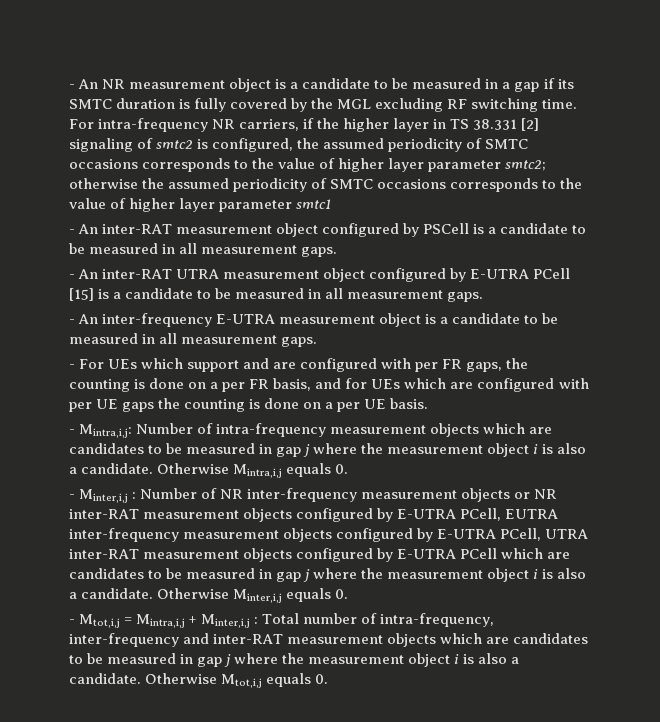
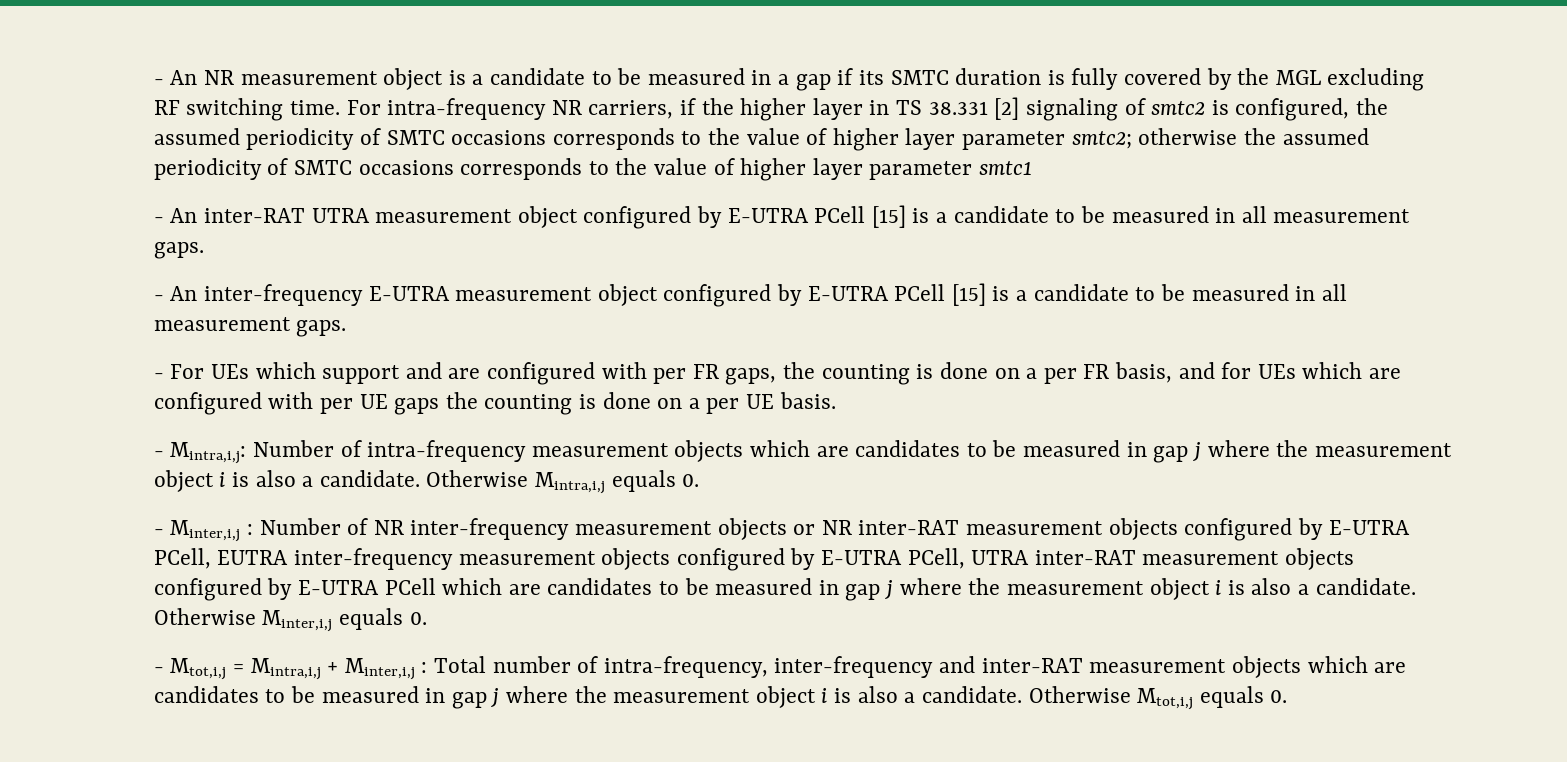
[68,223,587,237] [68,243,338,257] // - An inter-RAT measurement object configured by PSCell is a candidate to be measured in all measurement gaps. -> (1033, 168) none
(422, 320) none -> [663,283,986,307] configured by E-UTRA PCell [15]

